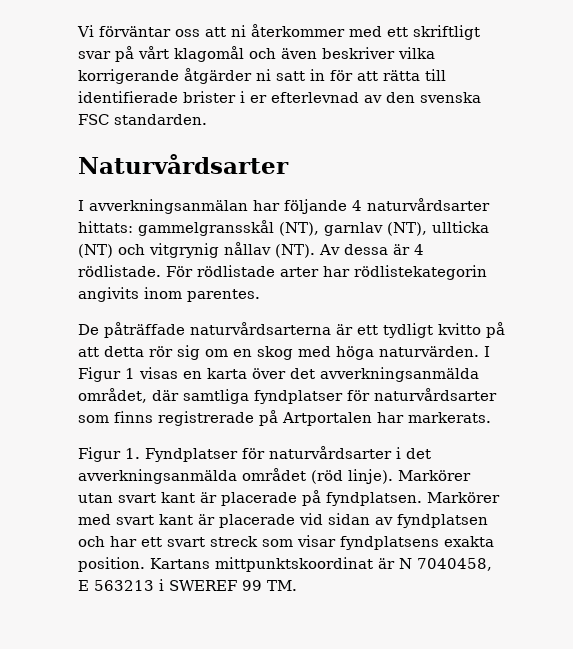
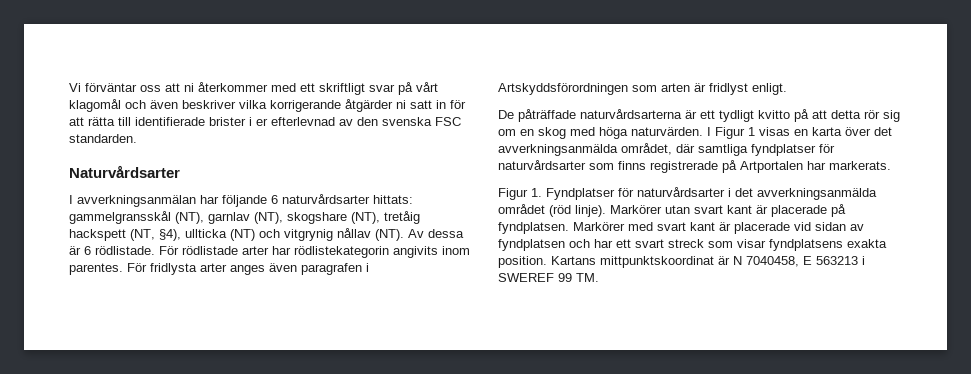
[352,200,362,211] 4 -> [271,195,278,204] 6
(427, 229) none -> [287,211,420,224] [69,229,181,241] skogshare (NT), tretåig hackspett (NT, §4),
[414,244,424,255] 4 -> [84,246,91,255] 6
(260, 295) none -> [127,263,369,275] [498,83,787,95] För fridlysta arter anges även paragrafen i Artskyddsförordningen som arten är fridlyst enligt.

